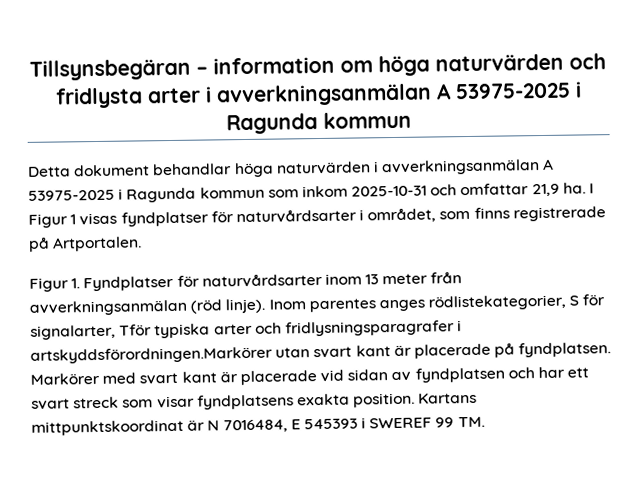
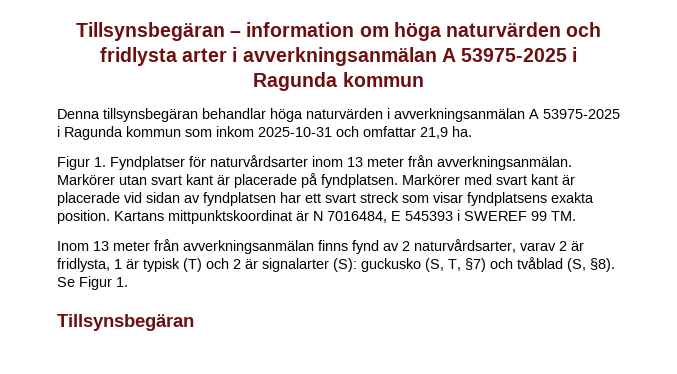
[28,164,151,177] Detta dokument -> [57,108,198,122] Denna tillsynsbegäran
[589,183,595,194] [28,206,606,228] [28,236,143,252] I Figur 1 visas fyndplatser för naturvårdsarter i området, som finns registrerade på Artportalen. -> (472, 131) none
[29,294,606,316] [30,320,463,340] [30,346,273,364] avverkningsanmälan (röd linje). Inom parentes anges rödlistekategorier, S för signalarter, Tför typiska arter och fridlysningsparagrafer i artskyddsförordningen.Markörer -> [437,156,572,170] [57,174,115,185] avverkningsanmälan. Markörer
[507,367,535,379] och -> (276, 199) none
(485, 422) none -> [57,239,584,254] [57,257,615,272] [57,276,128,290] [57,314,194,331] // Inom 13 meter från avverkningsanmälan finns fynd av 2 naturvårdsarter, varav 2 är fridlysta, 1 är typisk (T) och 2 är signalarter (S): guckusko (S, T, §7) och tvåblad (S, §8). Se Figur 1. // Tillsynsbegäran

